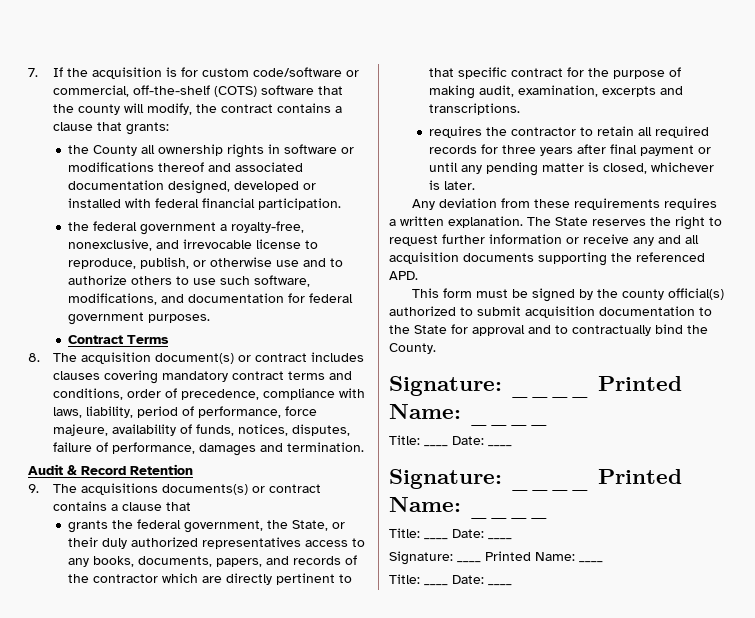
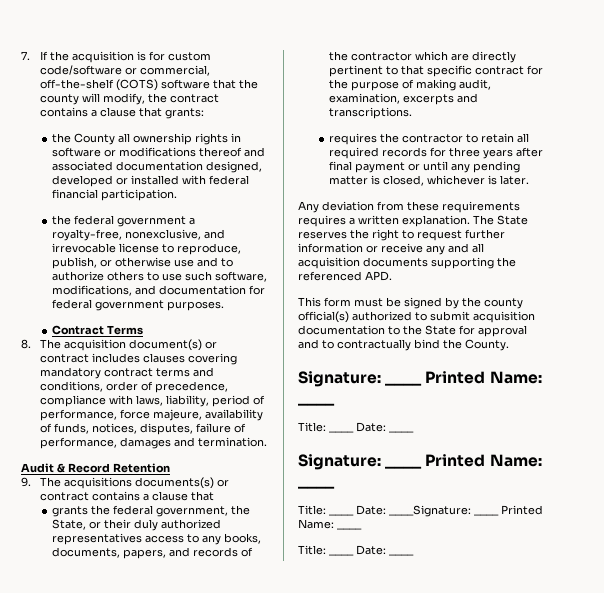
[488,538,512,540] [389,551,453,565] ____ // Signature: -> [389,505,471,517] ____Signature:

